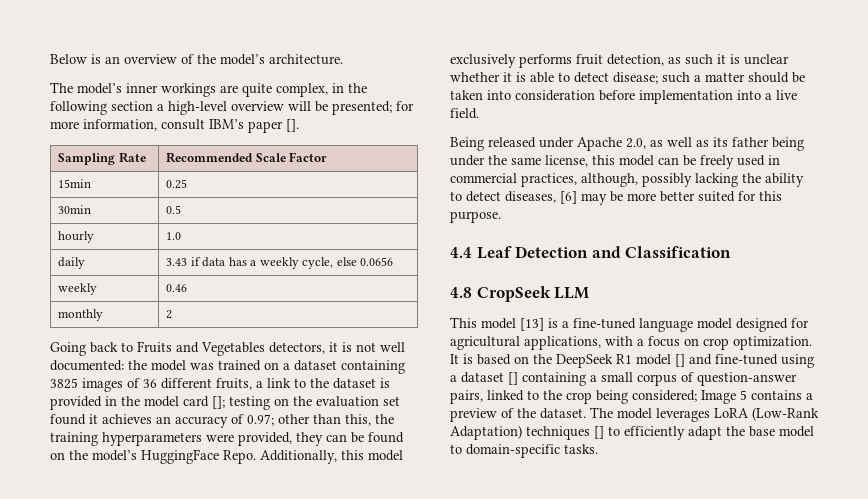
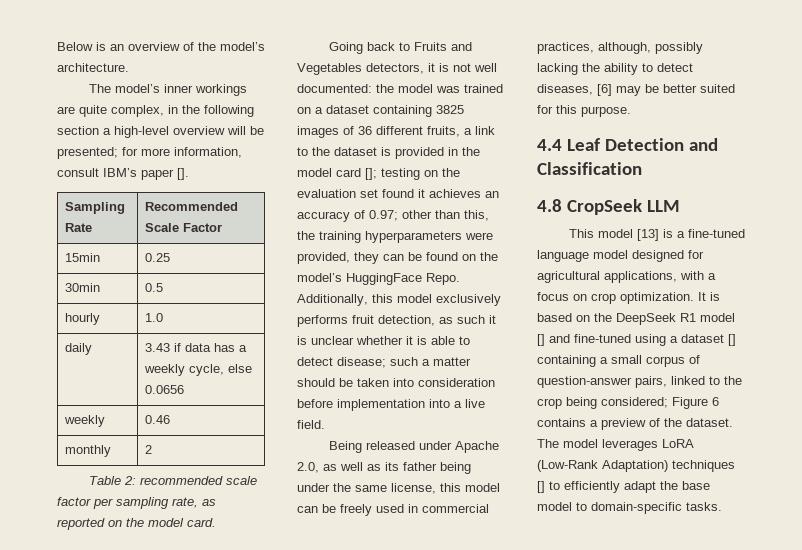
(173, 314) none -> [88,476,257,485] [57,497,216,509] [57,518,216,530] // Table 2: recommended scale factor per sampling rate, as reported on the model card.
[627,193,656,201] more -> (659, 88) none
[701,390,747,404] Image 5 -> [672,397,719,409] Figure 6

